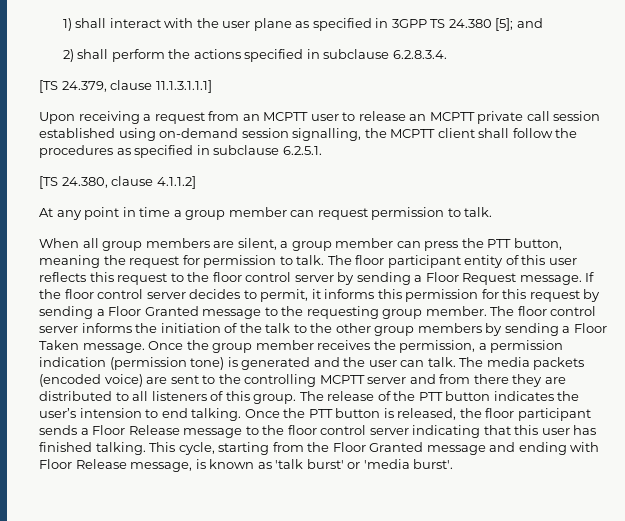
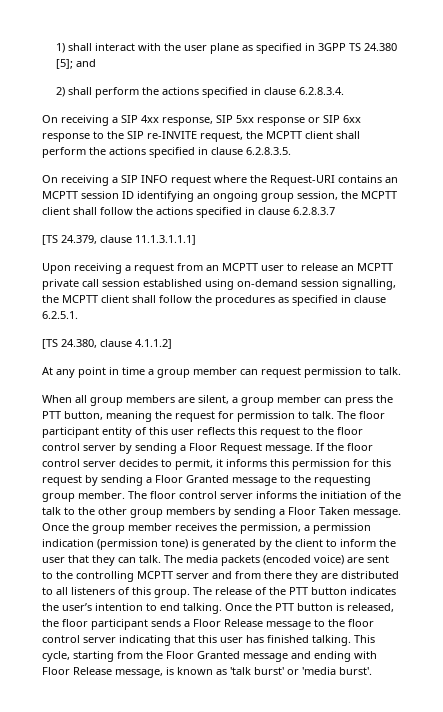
[323,49,390,59] subclause -> [263,87,296,95] clause
(447, 54) none -> [42,115,361,126] [42,131,360,142] [42,147,291,158] [42,175,398,186] [42,191,397,202] [42,207,335,218] // On receiving a SIP 4xx response, SIP 5xx response or SIP 6xx response to the SIP re-INVITE request, the MCPTT client shall perform the actions specified in clause 6.2.8.3.5. // On receiving a SIP INFO request where the Request-URI contains an MCPTT session ID identifying an ongoing group session, the MCPTT client shall follow the actions specified in clause 6.2.8.3.7
[213,145,280,155] subclause -> [354,295,386,303] clause
[313,357,397,367] and the user -> [259,539,396,550] [42,555,115,566] by the client to inform the user that they
[79,408,142,418] intension -> [95,603,143,611] intention

